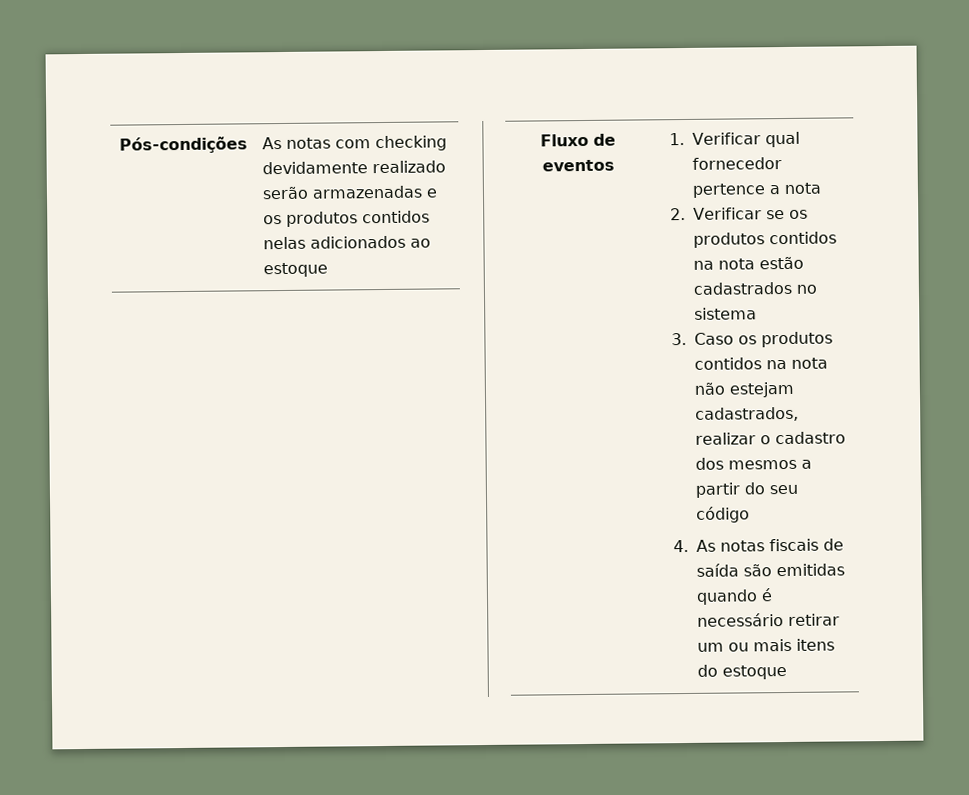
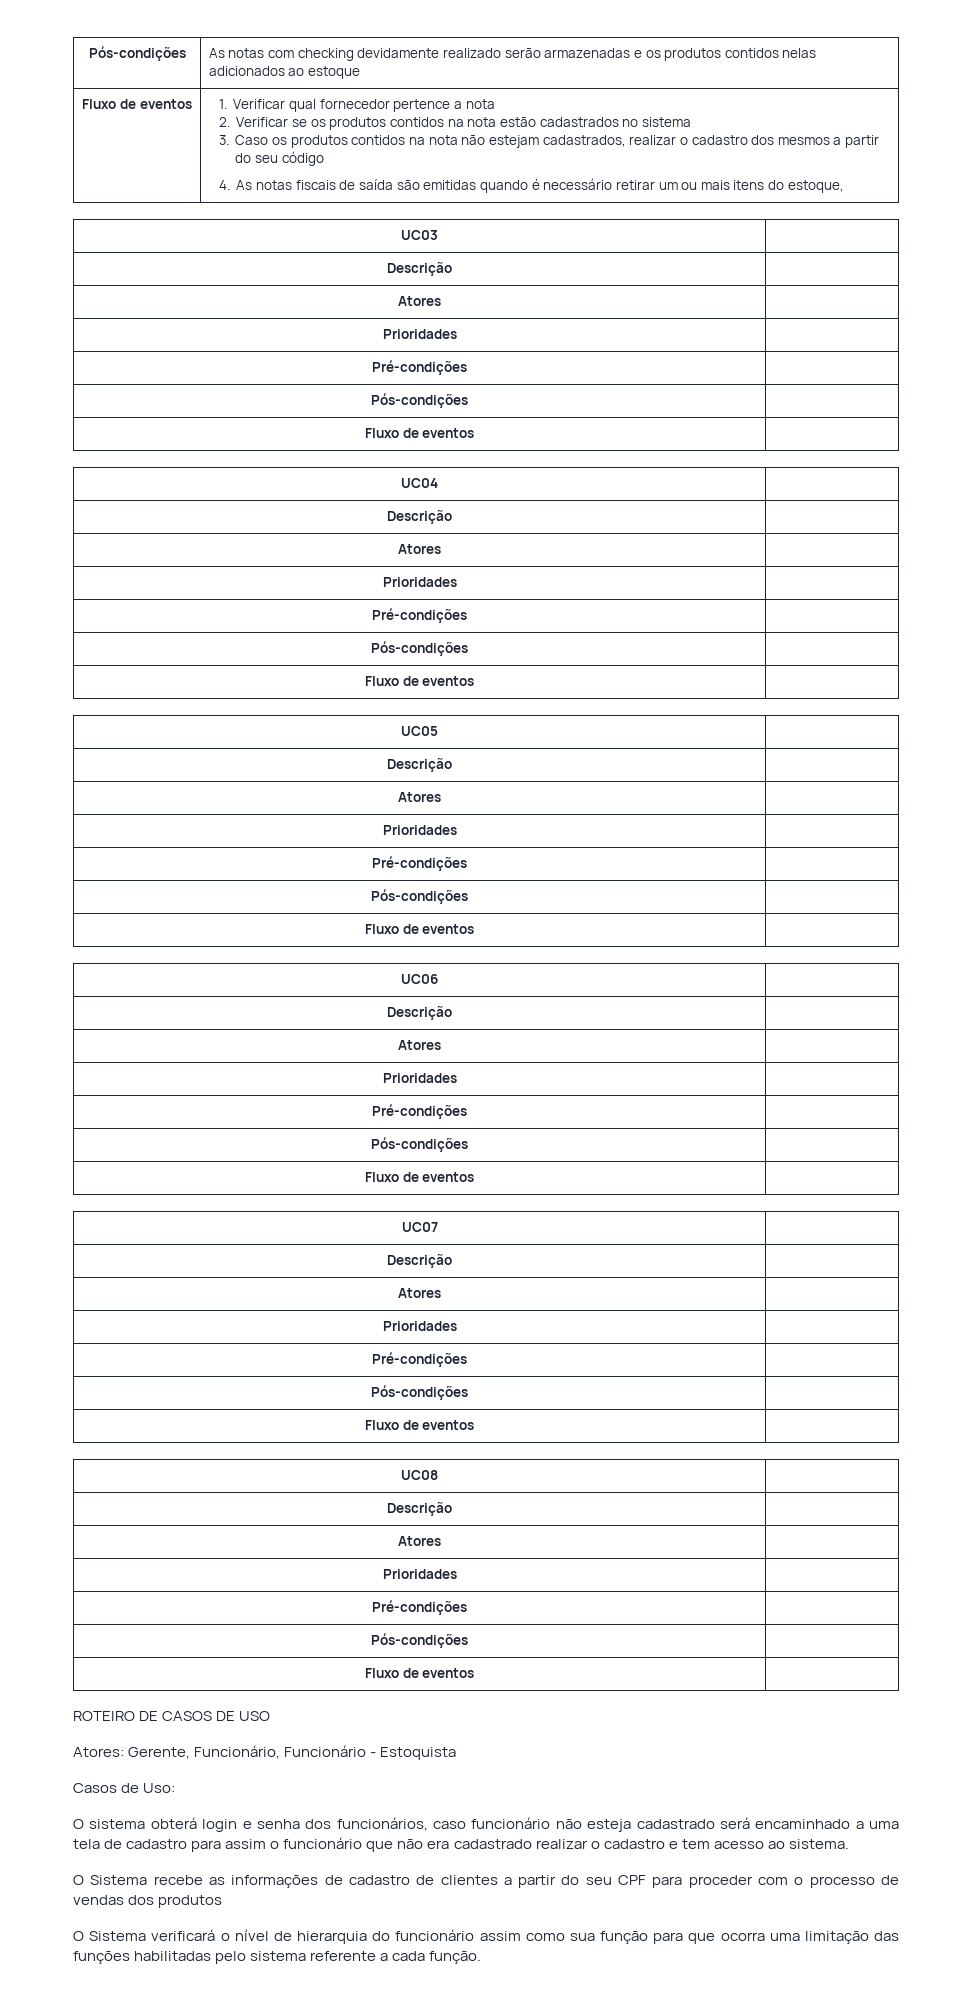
[722,664,788,680] estoque -> [787,180,844,193] [401,230,438,240] [387,262,452,276] [398,296,441,306] [382,329,457,339] [372,360,467,375] [371,393,468,408] [364,428,475,438] [401,478,438,488] [387,510,452,524] [398,544,441,554] [382,577,457,587] [372,608,467,623] [371,641,468,656] [364,676,475,686] [401,726,438,736] [387,758,452,772] [398,792,441,802] [382,825,457,835] [372,856,467,871] [371,889,468,904] [364,924,475,934] [401,974,438,984] [387,1006,452,1020] [398,1040,441,1050] [382,1073,457,1083] [372,1104,467,1119] [371,1137,468,1152] [364,1172,475,1182] [401,1222,438,1232] [387,1254,452,1268] [398,1288,441,1298] [382,1321,457,1331] [372,1352,467,1367] [371,1385,468,1400] [364,1420,475,1430] [401,1470,438,1480] [387,1502,452,1516] [398,1536,441,1546] [382,1569,457,1579] [372,1600,467,1615] [371,1633,468,1648] [364,1668,475,1678] [73,1711,271,1721] [73,1745,457,1760] [73,1783,176,1793] [73,1817,899,1832] [73,1837,849,1852] [73,1875,899,1888] [73,1895,223,1908] [73,1929,899,1944] [73,1951,482,1964] estoque, // UC03 | // Descrição | // Atores | // Prioridades | // Pré-condições | // Pós-condições | // Fluxo de eventos | // UC04 | // Descrição | // Atores | // Prioridades | // Pré-condições | // Pós-condições | // Fluxo de eventos | // UC05 | // Descrição | // Atores | // Prioridades | // Pré-condições | // Pós-condições | // Fluxo de eventos | // UC06 | // Descrição | // Atores | // Prioridades | // Pré-condições | // Pós-condições | // Fluxo de eventos | // UC07 | // Descrição | // Atores | // Prioridades | // Pré-condições | // Pós-condições | // Fluxo de eventos | // UC08 | // Descrição | // Atores | // Prioridades | // Pré-condições | // Pós-condições | // Fluxo de eventos | // ROTEIRO DE CASOS DE USO // Atores: Gerente, Funcionário, Funcionário - Estoquista // Casos de Uso: // O sistema obterá login e senha dos funcionários, caso funcionário não esteja cadastrado será encaminhado a uma tela de cadastro para assim o funcionário que não era cadastrado realizar o cadastro e tem acesso ao sistema. // O Sistema recebe as informações de cadastro de clientes a partir do seu CPF para proceder com o processo de vendas dos produtos // O Sistema verificará o nível de hierarquia do funcionário assim como sua função para que ocorra uma limitação das funções habilitadas pelo sistema referente a cada função.

